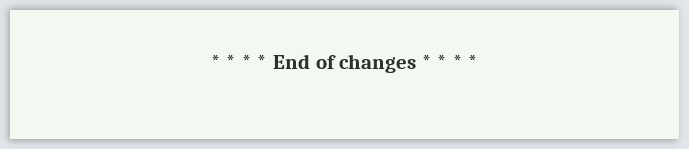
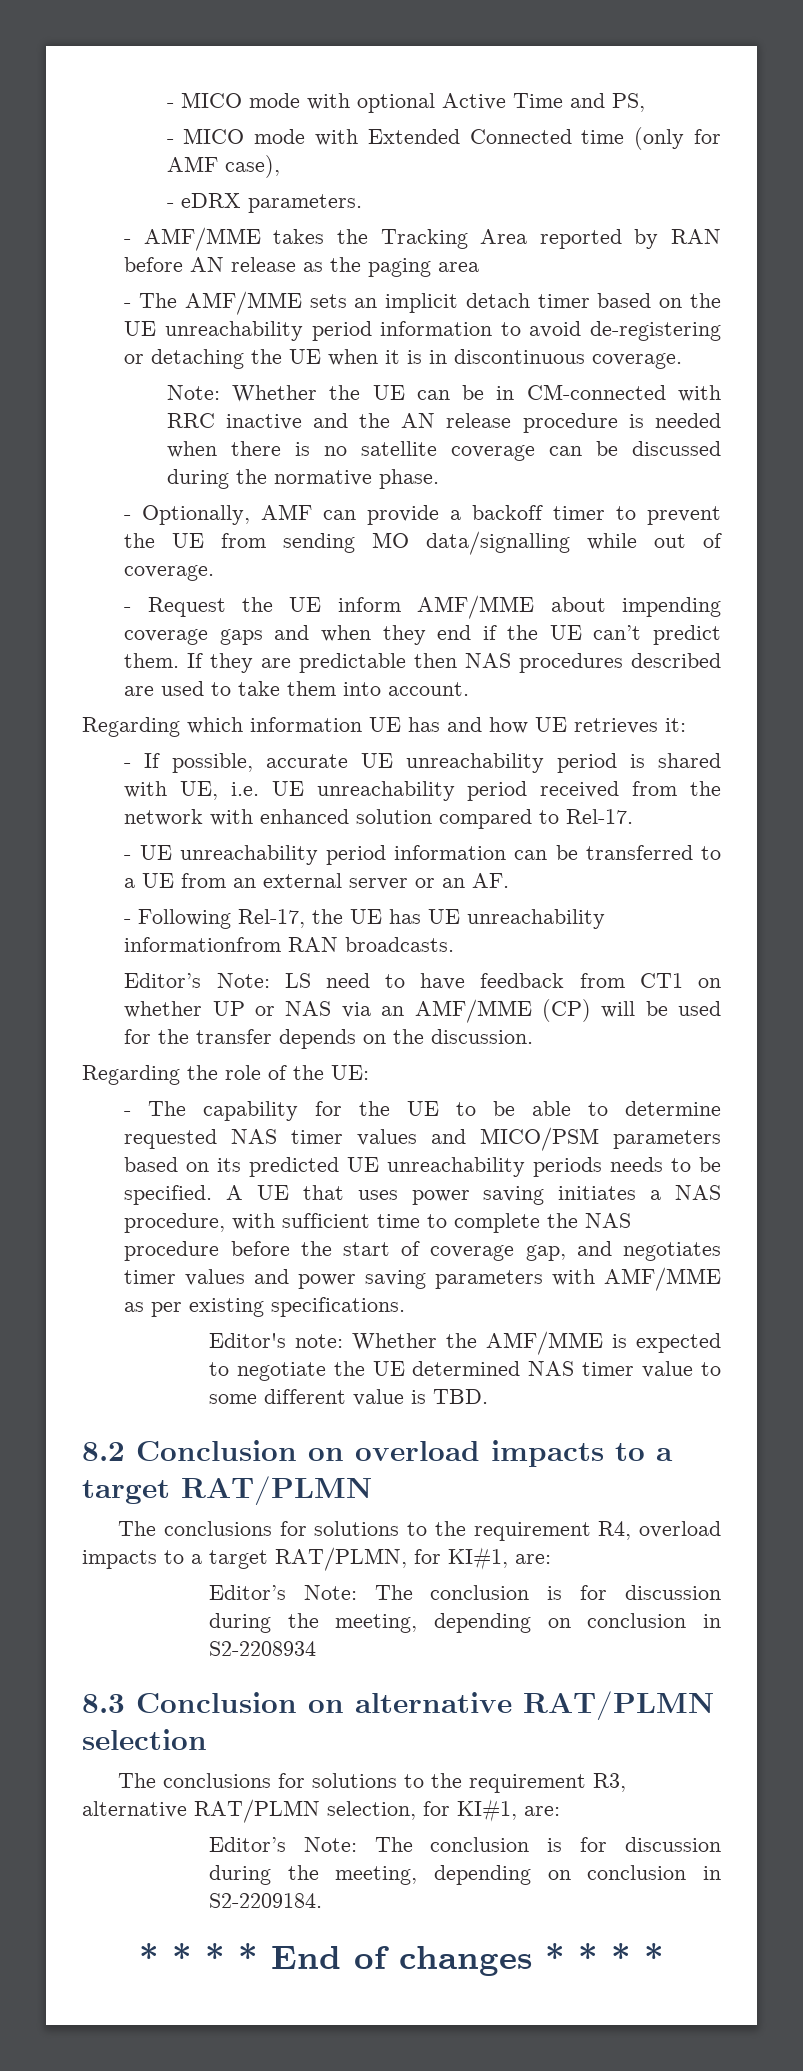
(210, 62) none -> [166,92,645,113] [166,127,721,150] [166,155,280,178] [166,193,362,213] [124,227,721,251] [124,257,480,277] [124,291,721,315] [124,321,722,341] [124,349,683,369] [166,384,721,402] [166,413,721,433] [166,441,721,461] [166,469,439,489] [124,504,721,525] [124,531,722,555] [124,565,215,581] [124,595,721,619] [124,625,721,645] [124,653,721,673] [124,681,470,696] [82,717,686,737] [124,753,721,773] [124,781,721,801] [124,809,634,829] [124,845,721,865] [124,873,510,890] [124,909,606,929] [124,937,455,952] [124,973,721,990] [124,999,721,1023] [124,1029,534,1049] [82,1065,369,1085] [124,1101,722,1121] [124,1127,721,1151] [124,1157,721,1177] [124,1185,721,1205] [124,1213,632,1233] [124,1241,721,1261] [124,1267,721,1291] [124,1297,406,1317] [208,1331,721,1355] [208,1361,721,1381] [208,1389,488,1406] [82,1440,673,1467] [82,1476,372,1506] [118,1521,721,1541] [82,1547,551,1571] [208,1585,721,1600] [208,1613,721,1633] [208,1641,316,1656] [82,1691,714,1721] [82,1729,207,1750] [118,1773,627,1793] [82,1799,560,1823] [208,1837,721,1852] [208,1865,721,1885] [208,1893,322,1908] - MICO mode with optional Active Time and PS, // - MICO mode with Extended Connected time (only for AMF case), // - eDRX parameters. // - AMF/MME takes the Tracking Area reported by RAN before AN release as the paging area // - The AMF/MME sets an implicit detach timer based on the UE unreachability period information to avoid de-registering or detaching the UE when it is in discontinuous coverage. // Note: Whether the UE can be in CM-connected with RRC inactive and the AN release procedure is needed when there is no satellite coverage can be discussed during the normative phase. // - Optionally, AMF can provide a backoff timer to prevent the UE from sending MO data/signalling while out of coverage. // - Request the UE inform AMF/MME about impending coverage gaps and when they end if the UE can’t predict them. If they are predictable then NAS procedures described are used to take them into account. // Regarding which information UE has and how UE retrieves it: // - If possible, accurate UE unreachability period is shared with UE, i.e. UE unreachability period received from the network with enhanced solution compared to Rel-17. // - UE unreachability period information can be transferred to a UE from an external server or an AF. // - Following Rel-17, the UE has UE unreachability informationfrom RAN broadcasts. // Editor’s Note: LS need to have feedback from CT1 on whether UP or NAS via an AMF/MME (CP) will be used for the transfer depends on the discussion. // Regarding the role of the UE: // - The capability for the UE to be able to determine requested NAS timer values and MICO/PSM parameters based on its predicted UE unreachability periods needs to be specified. A UE that uses power saving initiates a NAS procedure, with sufficient time to complete the NAS procedure before the start of coverage gap, and negotiates timer values and power saving parameters with AMF/MME as per existing specifications. // Editor's note: Whether the AMF/MME is expected to negotiate the UE determined NAS timer value to some different value is TBD. // 8.2 Conclusion on overload impacts to a target RAT/PLMN // The conclusions for solutions to the requirement R4, overload impacts to a target RAT/PLMN, for KI#1, are: // Editor’s Note: The conclusion is for discussion during the meeting, depending on conclusion in S2-2208934 // 8.3 Conclusion on alternative RAT/PLMN selection // The conclusions for solutions to the requirement R3, alternative RAT/PLMN selection, for KI#1, are: // Editor’s Note: The conclusion is for discussion during the meeting, depending on conclusion in S2-2209184. //

